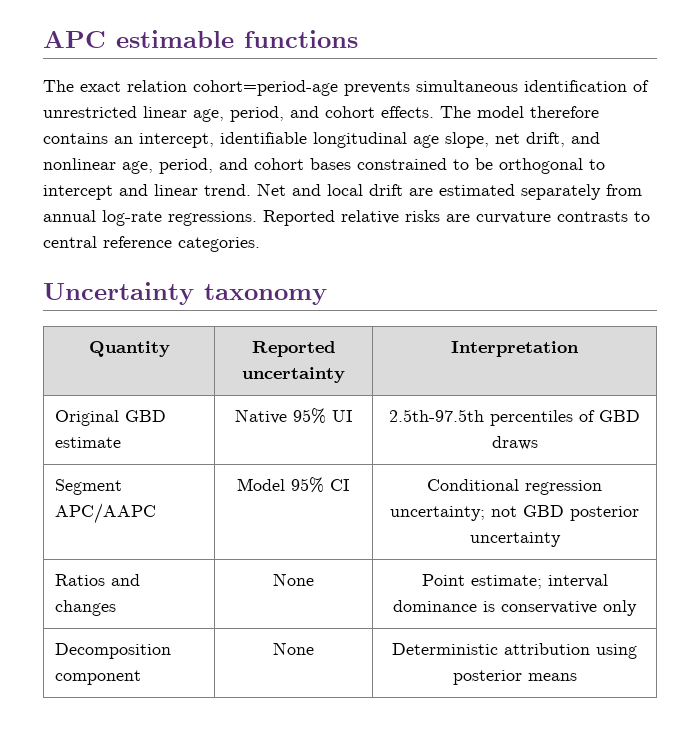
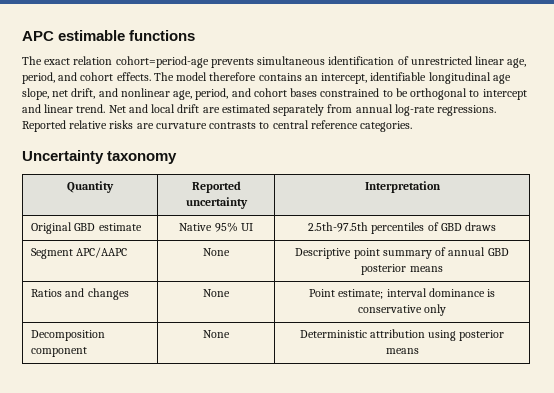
[237,477,350,493] [427,479,602,495] [390,506,517,521] Model 95% CI | Conditional regression uncertainty; not -> [203,248,230,256] [295,247,486,259] None | Descriptive point summary of annual
[469,532,561,547] uncertainty -> [409,266,443,272] means

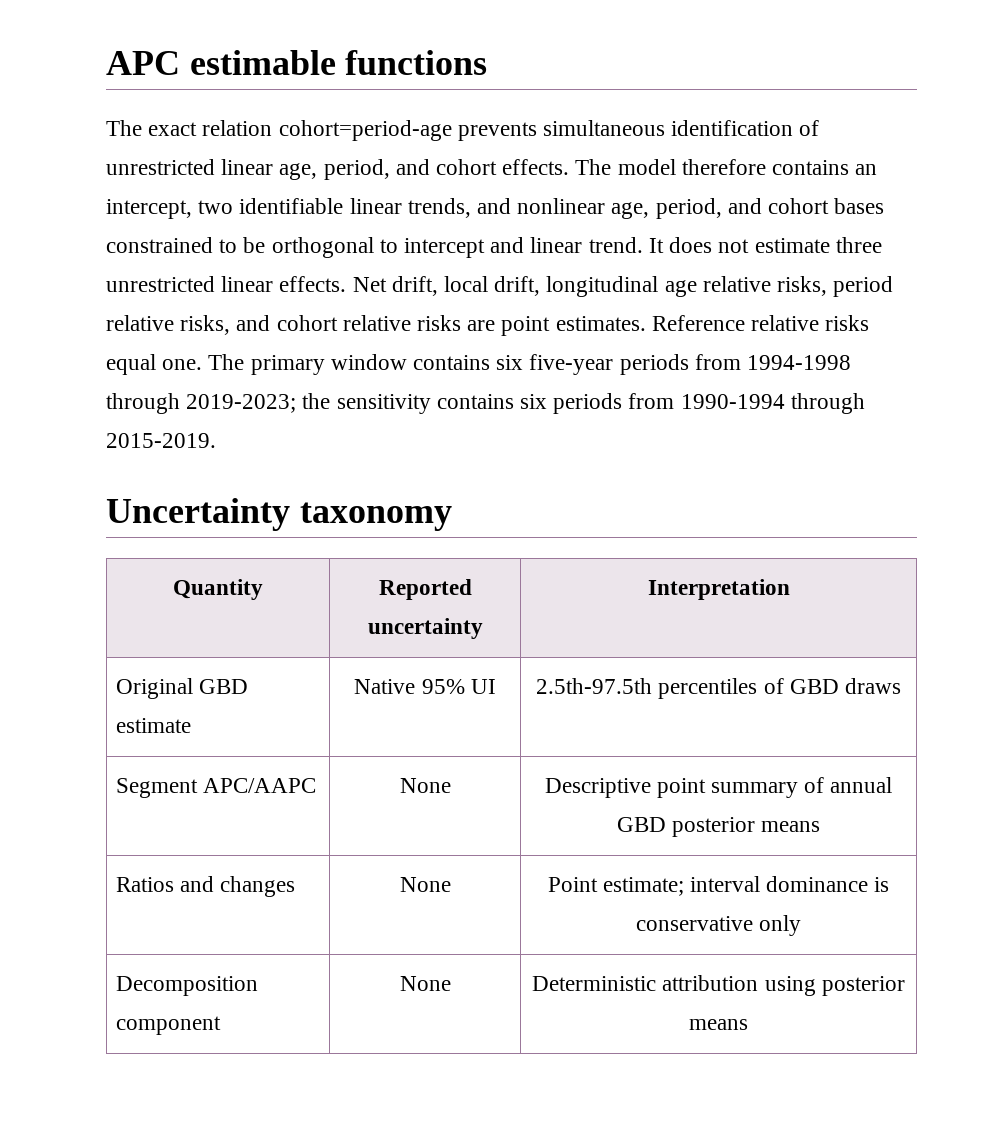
[370,72,511,84] [22,88,96,100] identifiable longitudinal age slope, net drift, -> [198,198,471,218] two identifiable linear trends,
[108,104,497,116] [22,120,413,132] Net and local drift are estimated separately from annual log-rate regressions. Reported relative risks are curvature contrasts to central reference categories. -> [648,237,882,253] [106,276,894,297] [106,315,870,336] [106,354,852,375] [106,393,865,414] [106,433,216,448] It does not estimate three unrestricted linear effects. Net drift, local drift, longitudinal age relative risks, period relative risks, and cohort relative risks are point estimates. Reference relative risks equal one. The primary window contains six five-year periods from 1994-1998 through 2019-2023; the sensitivity contains six periods from 1990-1994 through 2015-2019.

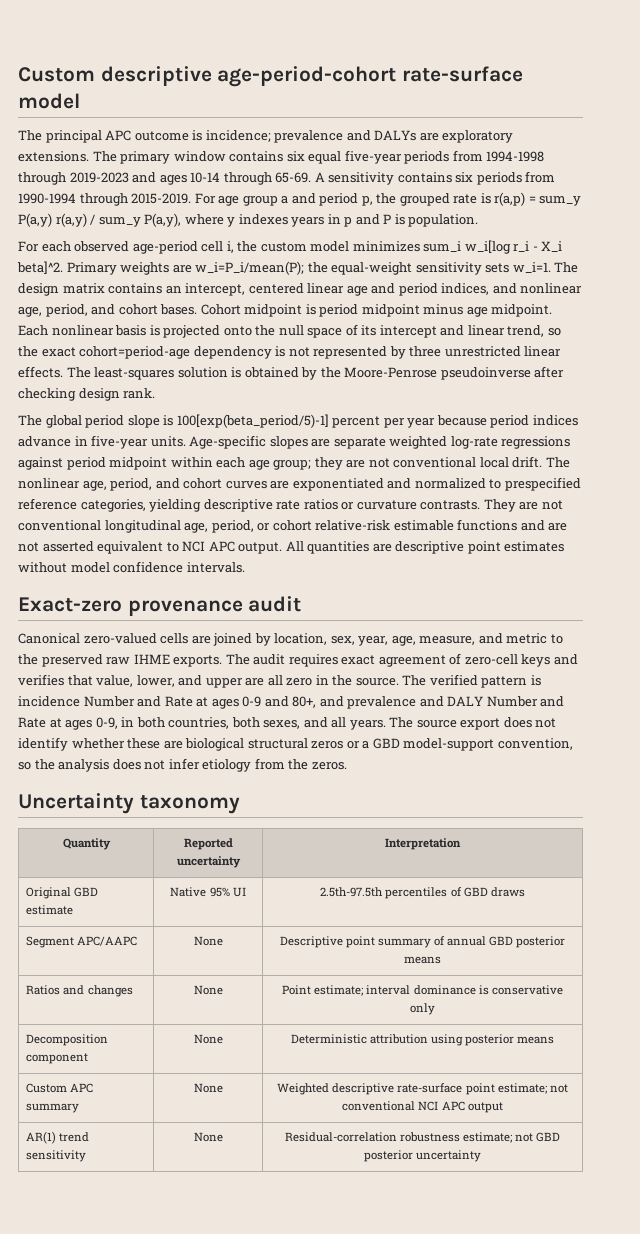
[106,50,488,75] [106,120,820,141] [106,159,878,180] [106,198,885,219] [106,237,882,258] [106,276,894,297] [106,315,870,336] [106,354,203,375] APC estimable functions // The exact relation cohort=period-age prevents simultaneous identification of unrestricted linear age, period, and cohort effects. The model therefore contains an intercept, two identifiable linear trends, and nonlinear age, period, and cohort bases constrained to be orthogonal to intercept and linear trend. It does not estimate three unrestricted linear effects. Net drift, local drift, longitudinal age relative risks, period relative risks, and cohort relative risks are point estimates. Reference relative risks equal one. -> [18,66,524,87] [18,93,80,109] [18,130,514,143] [18,151,89,162] Custom descriptive age-period-cohort rate-surface model // The principal APC outcome is incidence; prevalence and DALYs are exploratory extensions.
(524, 362) none -> [308,151,342,164] equal
[186,393,331,413] 2019-2023; the -> [69,172,325,185] 2019-2023 and ages 10-14 through 65-69. A
(216, 440) none -> [194,192,582,206] [18,213,479,227] [18,240,563,254] [17,261,579,275] [18,283,583,296] [18,304,553,317] [18,324,561,338] [18,346,562,359] [18,366,565,380] [18,388,156,401] [18,414,578,428] [18,435,571,449] [18,456,570,470] [18,477,581,491] [18,498,563,512] [18,519,568,533] [18,541,565,554] [18,561,245,573] [18,596,302,616] [18,633,563,646] [18,653,578,667] [18,674,541,688] [18,696,565,709] [18,717,557,730] [18,737,573,751] [18,758,347,772] For age group a and period p, the grouped rate is r(a,p) = sum_y P(a,y) r(a,y) / sum_y P(a,y), where y indexes years in p and P is population. // For each observed age-period cell i, the custom model minimizes sum_i w_i[log r_i - X_i beta]^2. Primary weights are w_i=P_i/mean(P); the equal-weight sensitivity sets w_i=1. The design matrix contains an intercept, centered linear age and period indices, and nonlinear age, period, and cohort bases. Cohort midpoint is period midpoint minus age midpoint. Each nonlinear basis is projected onto the null space of its intercept and linear trend, so the exact cohort=period-age dependency is not represented by three unrestricted linear effects. The least-squares solution is obtained by the Moore-Penrose pseudoinverse after checking design rank. // The global period slope is 100[exp(beta_period/5)-1] percent per year because period indices advance in five-year units. Age-specific slopes are separate weighted log-rate regressions against period midpoint within each age group; they are not conventional local drift. The nonlinear age, period, and cohort curves are exponentiated and normalized to prespecified reference categories, yielding descriptive rate ratios or curvature contrasts. They are not conventional longitudinal age, period, or cohort relative-risk estimable functions and are not asserted equivalent to NCI APC output. All quantities are descriptive point estimates without model confidence intervals. // Exact-zero provenance audit // Canonical zero-valued cells are joined by location, sex, year, age, measure, and metric to the preserved raw IHME exports. The audit requires exact agreement of zero-cell keys and verifies that value, lower, and upper are all zero in the source. The verified pattern is incidence Number and Rate at ages 0-9 and 80+, and prevalence and DALY Number and Rate at ages 0-9, in both countries, both sexes, and all years. The source export does not identify whether these are biological structural zeros or a GBD model-support convention, so the analysis does not infer etiology from the zeros.
(748, 1024) none -> [26,1083,94,1093] [26,1103,80,1113] [193,1083,223,1093] [277,1083,568,1095] [342,1101,503,1113] [26,1131,90,1144] [26,1150,87,1162] [193,1132,223,1142] [284,1132,561,1143] [363,1150,482,1162] // Custom APC summary | None | Weighted descriptive rate-surface point estimate; not conventional NCI APC output // AR(1) trend sensitivity | None | Residual-correlation robustness estimate; not GBD posterior uncertainty

